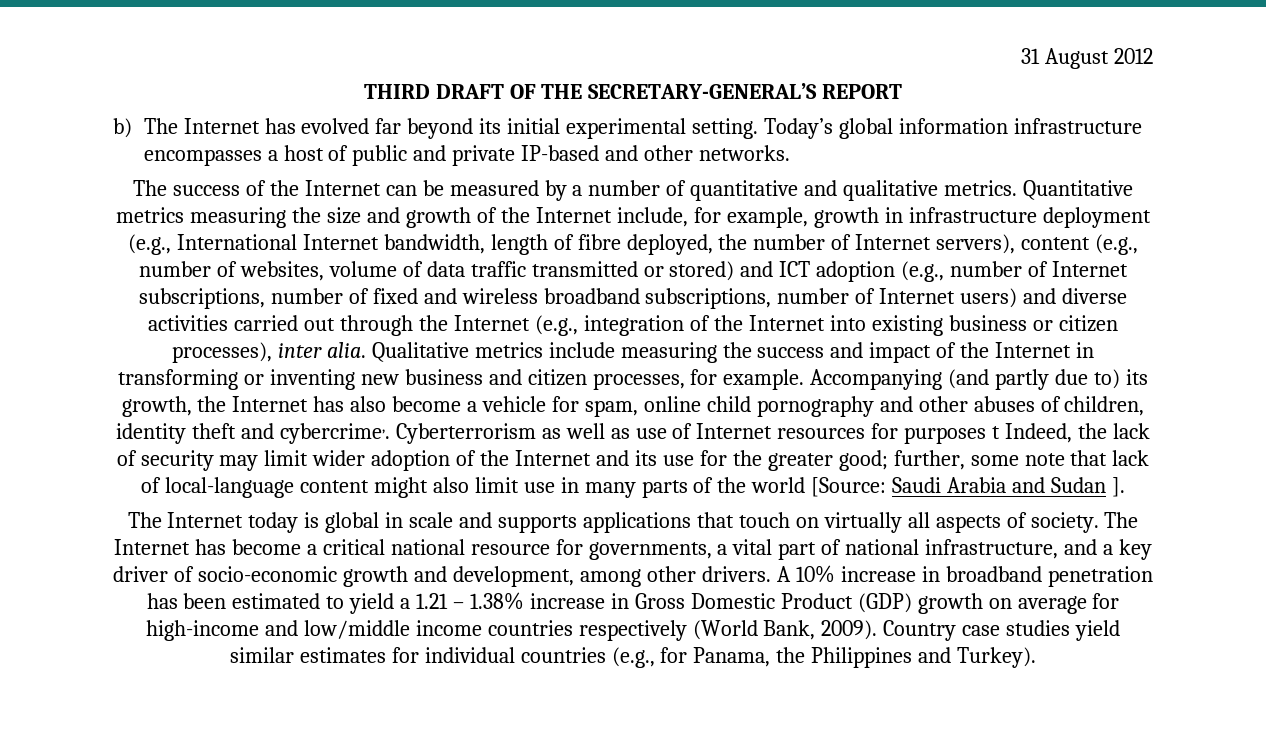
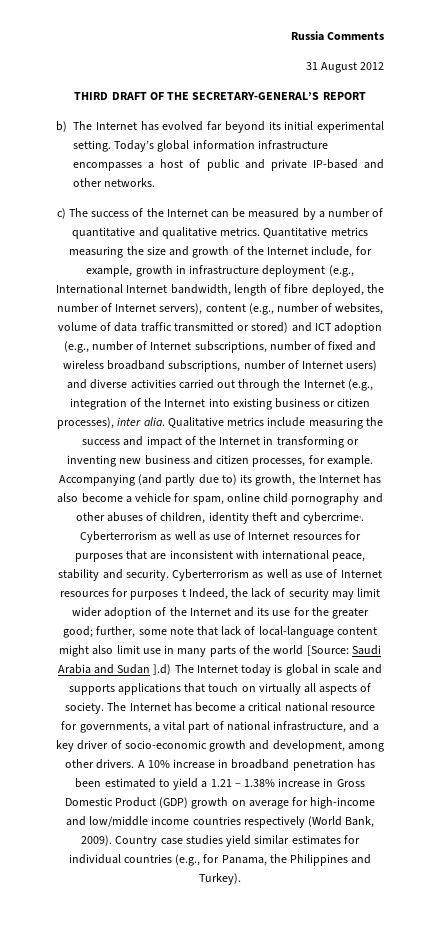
(1021, 56) none -> [290,31,384,41] Russia Comments //
(791, 153) none -> [56,208,66,219] c)
(987, 435) none -> [126,550,366,562] [58,569,382,581] [59,588,179,600] that are inconsistent with international peace, stability and security. Cyberterrorism as well as use of Internet resources for purposes
[1111,477,1125,497] ]. // -> [153,664,172,675] ].d)

